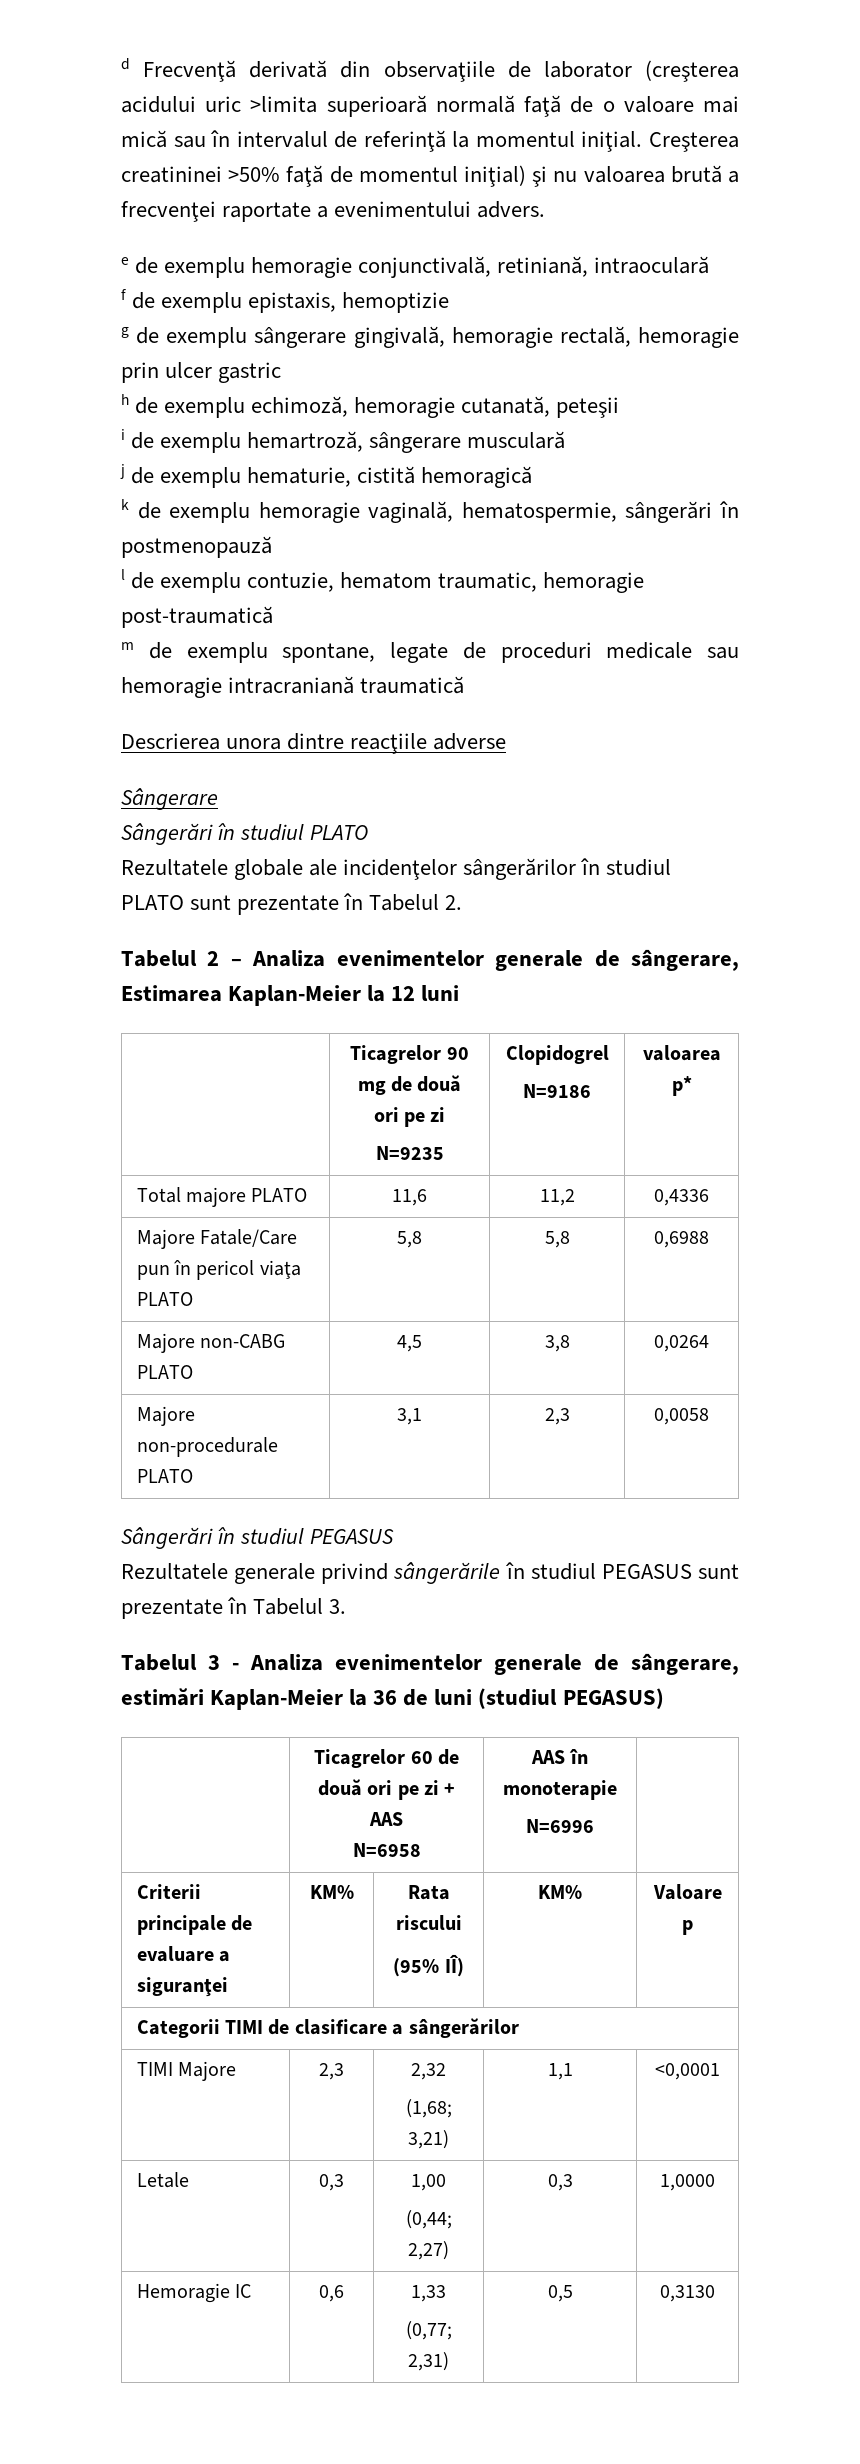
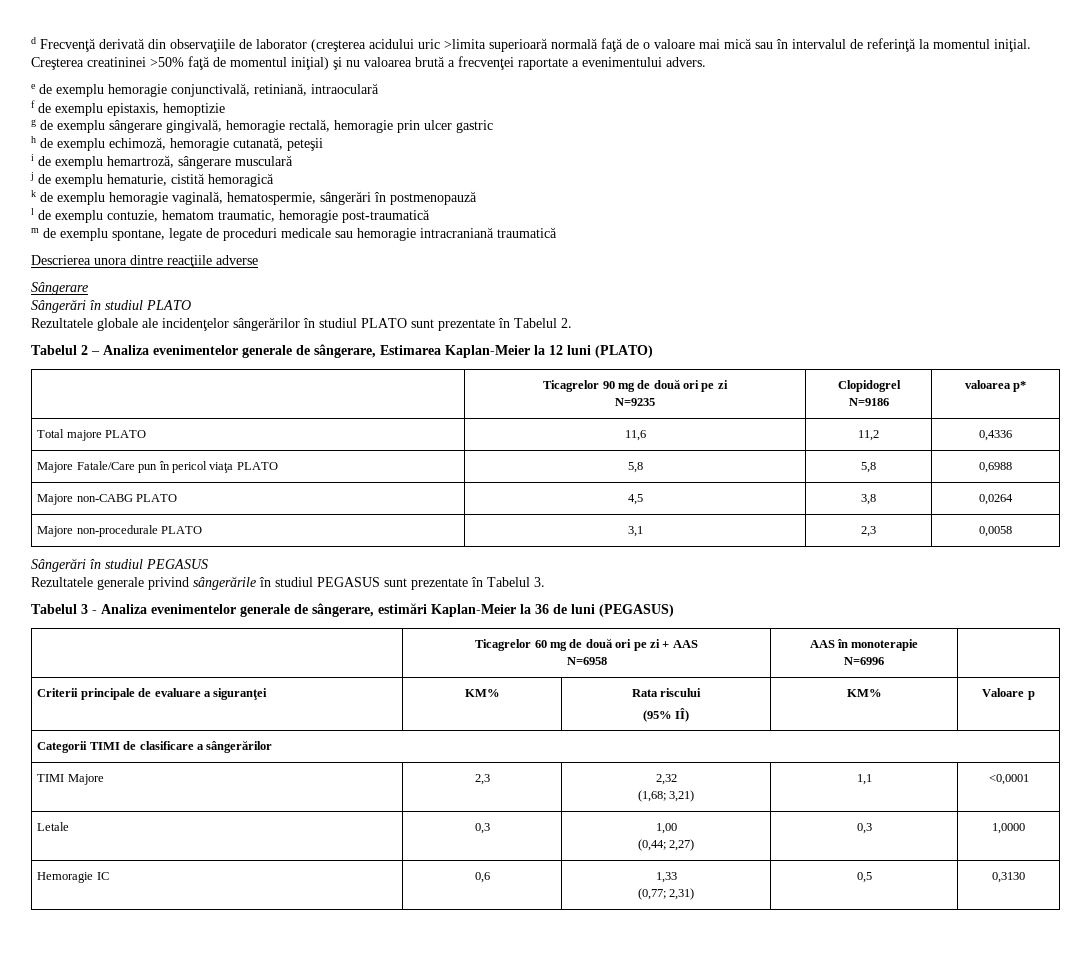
(460, 993) none -> [595,345,653,358] (PLATO)
[478,1688,664,1709] (studiul PEGASUS) -> [599,604,674,617] (PEGASUS)
(433, 1757) none -> [550,641,568,651] mg

